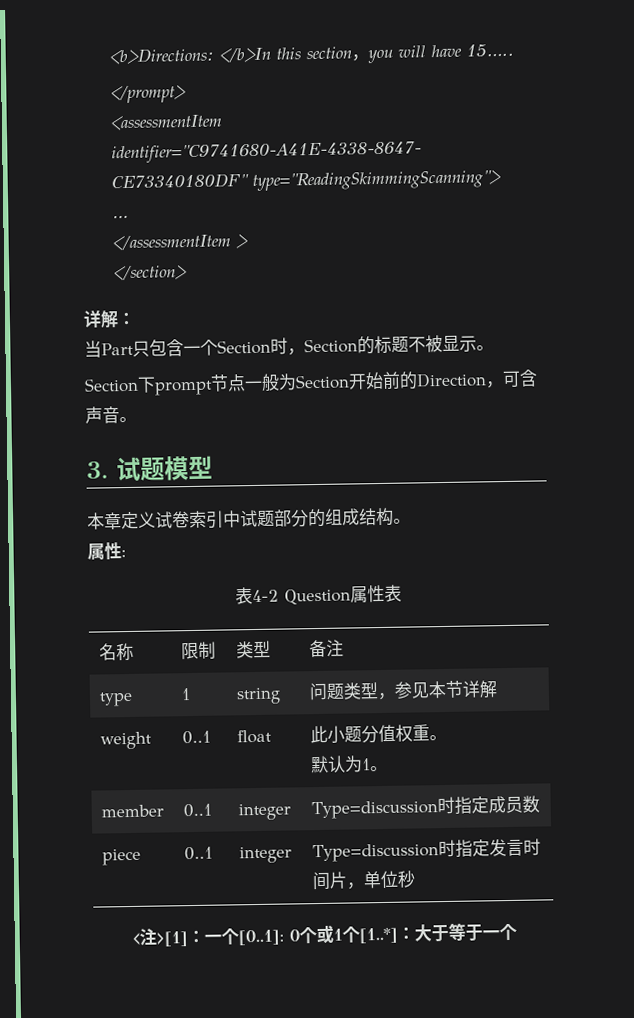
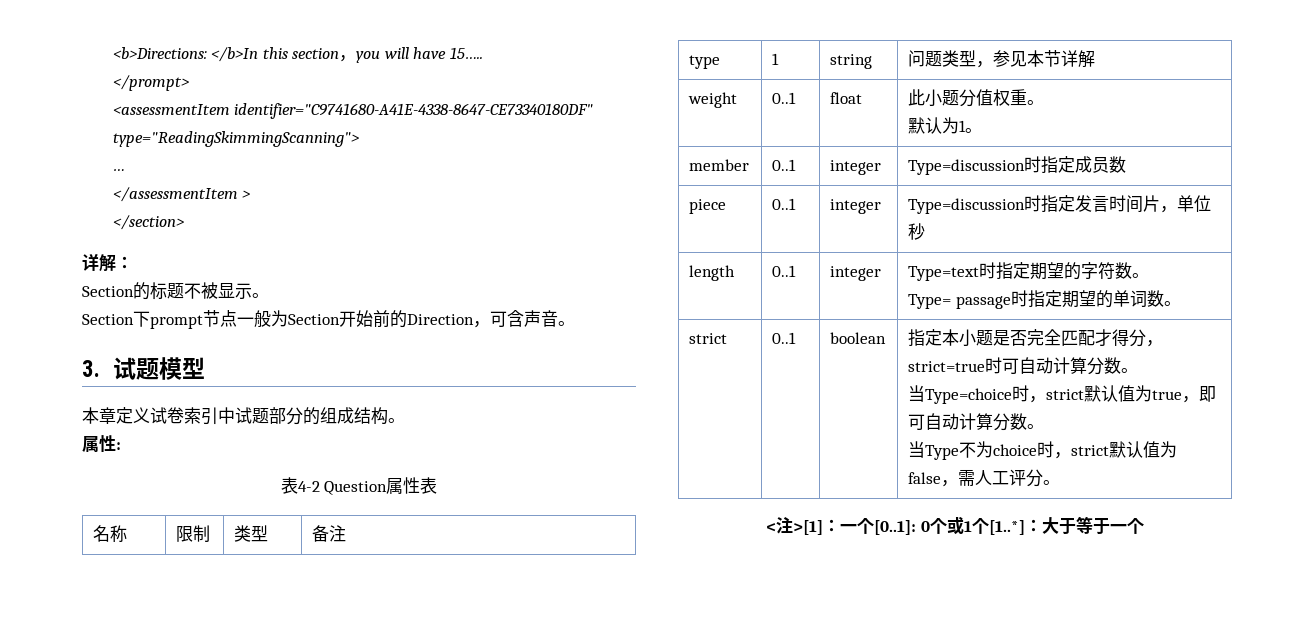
[84,337,305,358] 当Part只包含一个Section时， -> (133, 262) none
(416, 879) none -> [689,265,736,281] [772,265,797,277] [830,266,882,281] [908,262,1150,281] [908,290,1181,309] [689,333,728,344] [772,332,797,344] [830,332,887,344] [908,329,1164,347] [908,357,1139,375] [908,385,1217,404] [908,413,1045,431] [908,441,1178,460] [908,469,1061,487] // length | 0..1 | integer | Type=text时指定期望的字符数。 // Type= passage时指定期望的单词数。 // strict | 0..1 | boolean | 指定本小题是否完全匹配才得分，strict=true时可自动计算分数。 // 当Type=choice时，strict默认值为true，即可自动计算分数。 // 当Type不为choice时，strict默认值为false，需人工评分。

